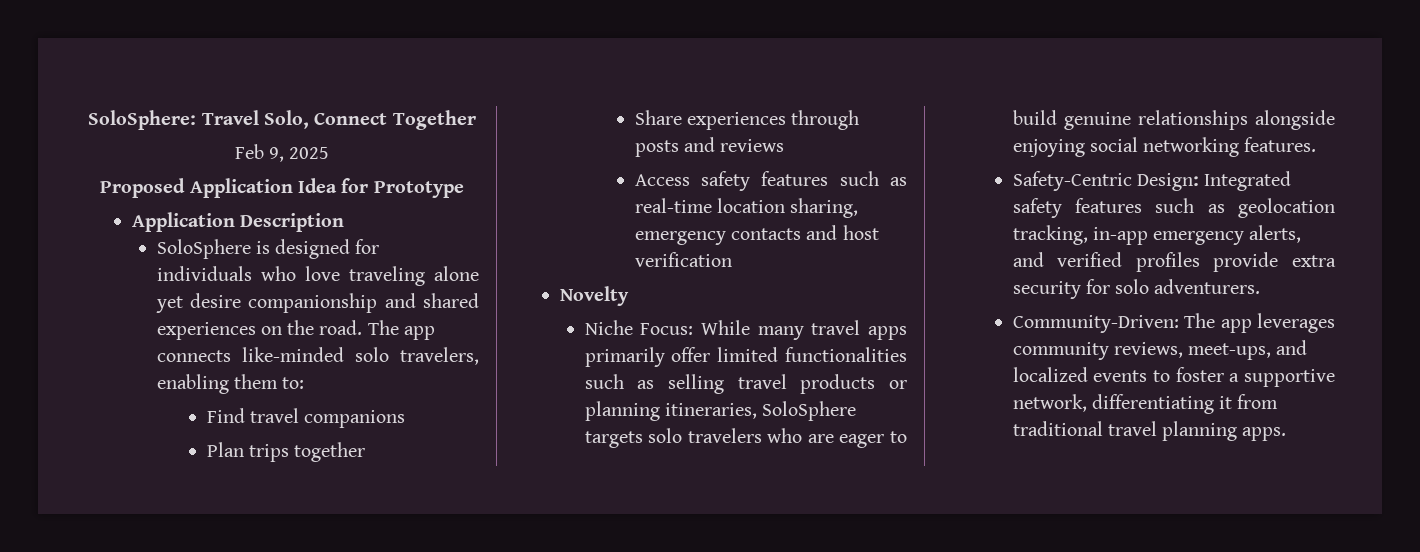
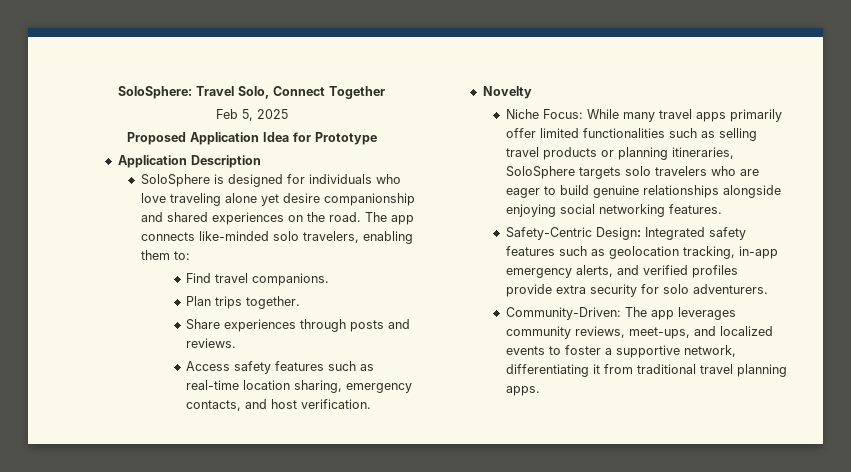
[269,147,284,162] 9, -> [241,109,253,121] 5,
[304,410,406,428] companions -> [252,273,330,286] companions.
[294,442,366,462] together -> [246,296,301,309] together.
[720,139,785,152] reviews -> [186,338,237,348] reviews.
[731,228,802,240] contacts -> [186,400,242,411] contacts,
[634,252,732,267] verification -> [301,399,372,409] verification.

